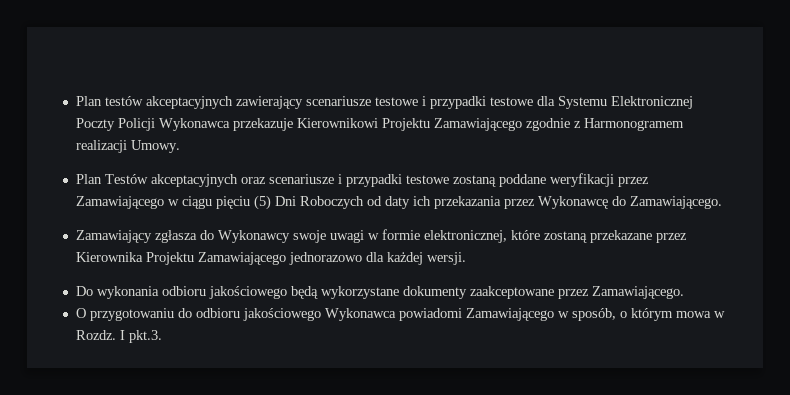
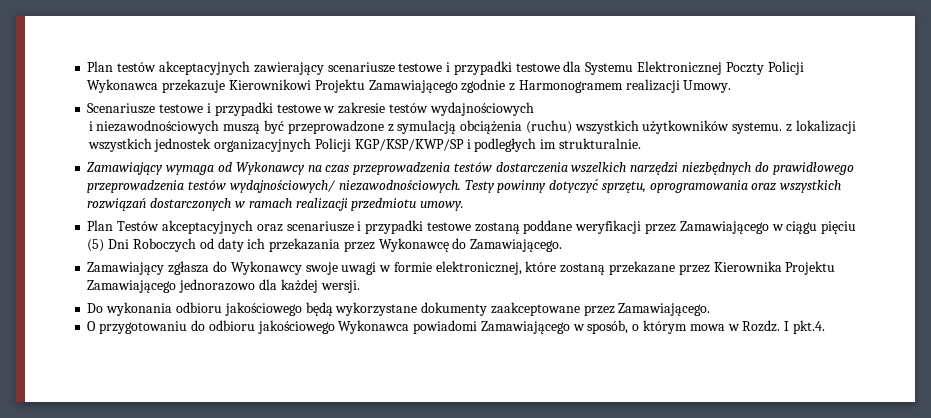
(180, 146) none -> [87,102,534,116] [88,120,856,134] [87,138,641,152] [87,162,854,175] [87,179,842,193] [87,198,465,211] // Scenariusze testowe i przypadki testowe w zakresie testów wydajnościowych // i niezawodnościowych muszą być przeprowadzone z symulacją obciążenia (ruchu) wszystkich użytkowników systemu. z lokalizacji wszystkich jednostek organizacyjnych Policji KGP/KSP/KWP/SP i podległych im strukturalnie. // Zamawiający wymaga od Wykonawcy na czas przeprowadzenia testów dostarczenia wszelkich narzędzi niezbędnych do prawidłowego przeprowadzenia testów wydajnościowych/ niezawodnościowych. Testy powinny dotyczyć sprzętu, oprogramowania oraz wszystkich rozwiązań dostarczonych w ramach realizacji przedmiotu umowy.
[128,330,162,343] pkt.3. -> [792,320,825,334] pkt.4.

